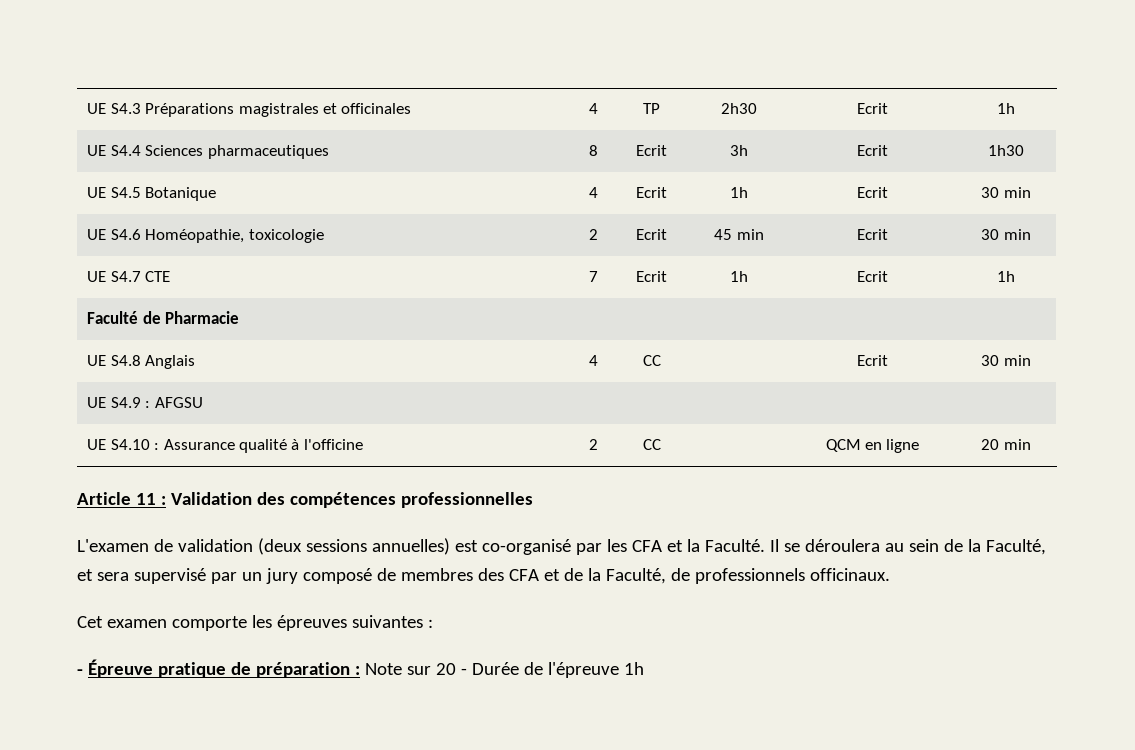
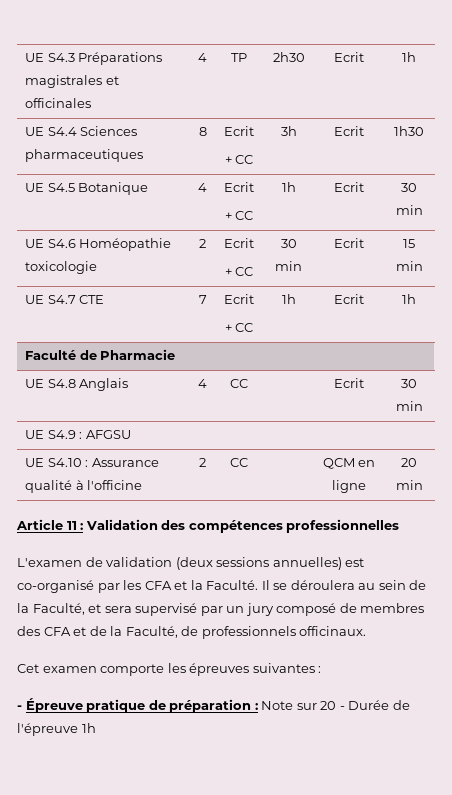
(667, 150) none -> [224,155,254,164] // + CC
(667, 192) none -> [224,211,254,220] // + CC
[145,229,245,243] Homéopathie, -> [79,238,172,251] Homéopathie
[714,229,733,240] | 45 -> [224,267,254,276] [280,239,297,248] // + CC | 30
[981,229,1000,240] 30 -> [403,239,415,248] 15
(667, 276) none -> [224,323,254,332] // + CC

